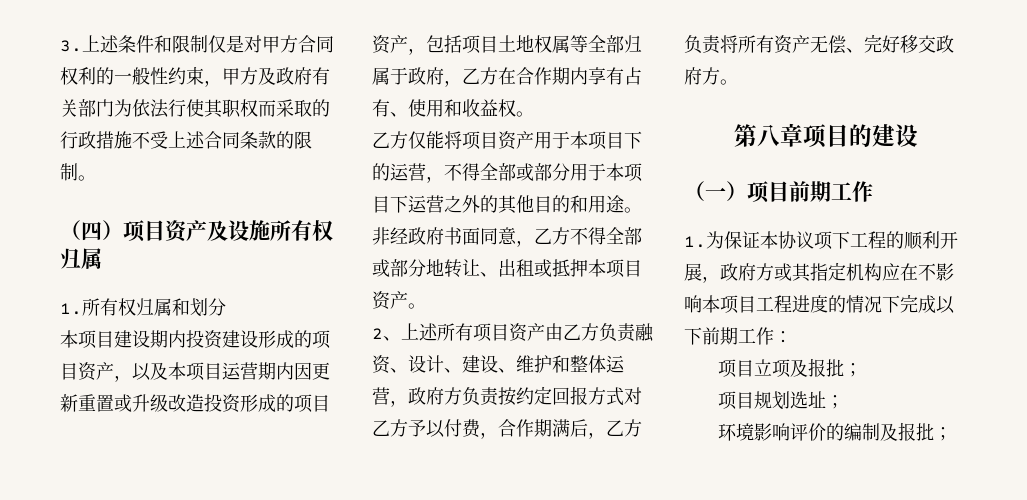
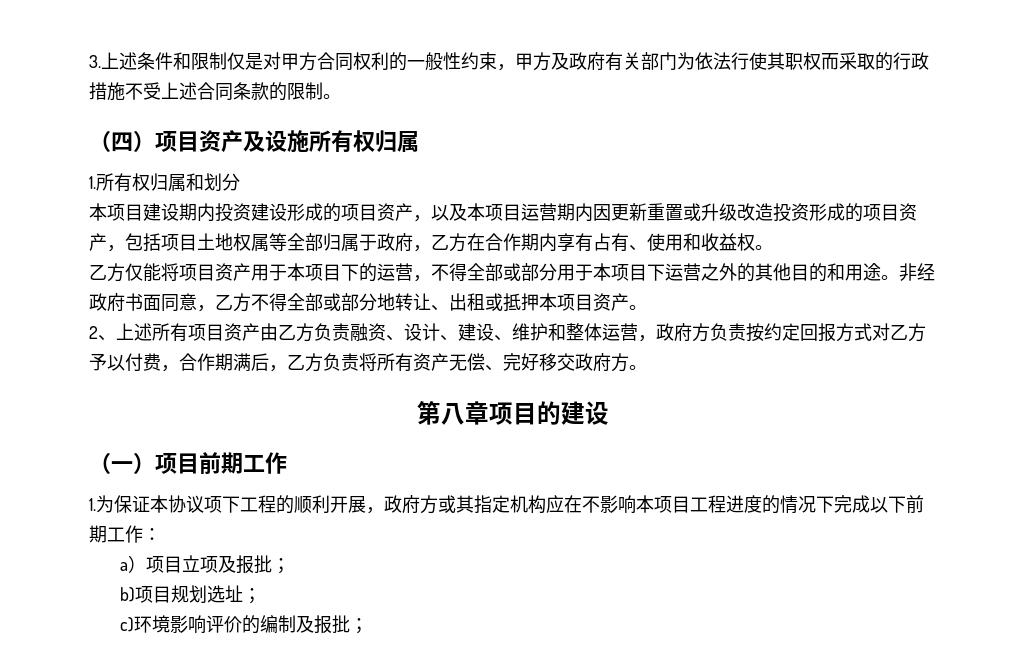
(792, 337) none -> [120,555,147,573] a）
(863, 370) none -> [120,587,136,602] b)
(845, 402) none -> [120,617,135,632] c)

